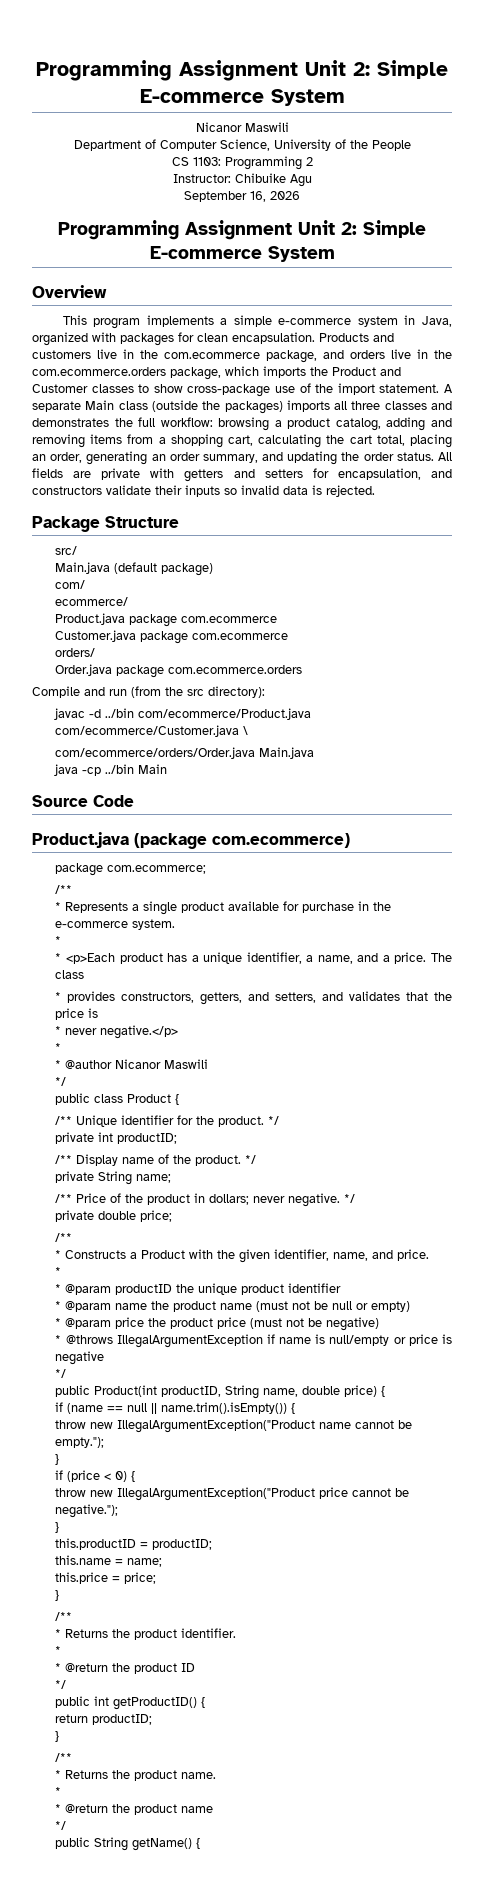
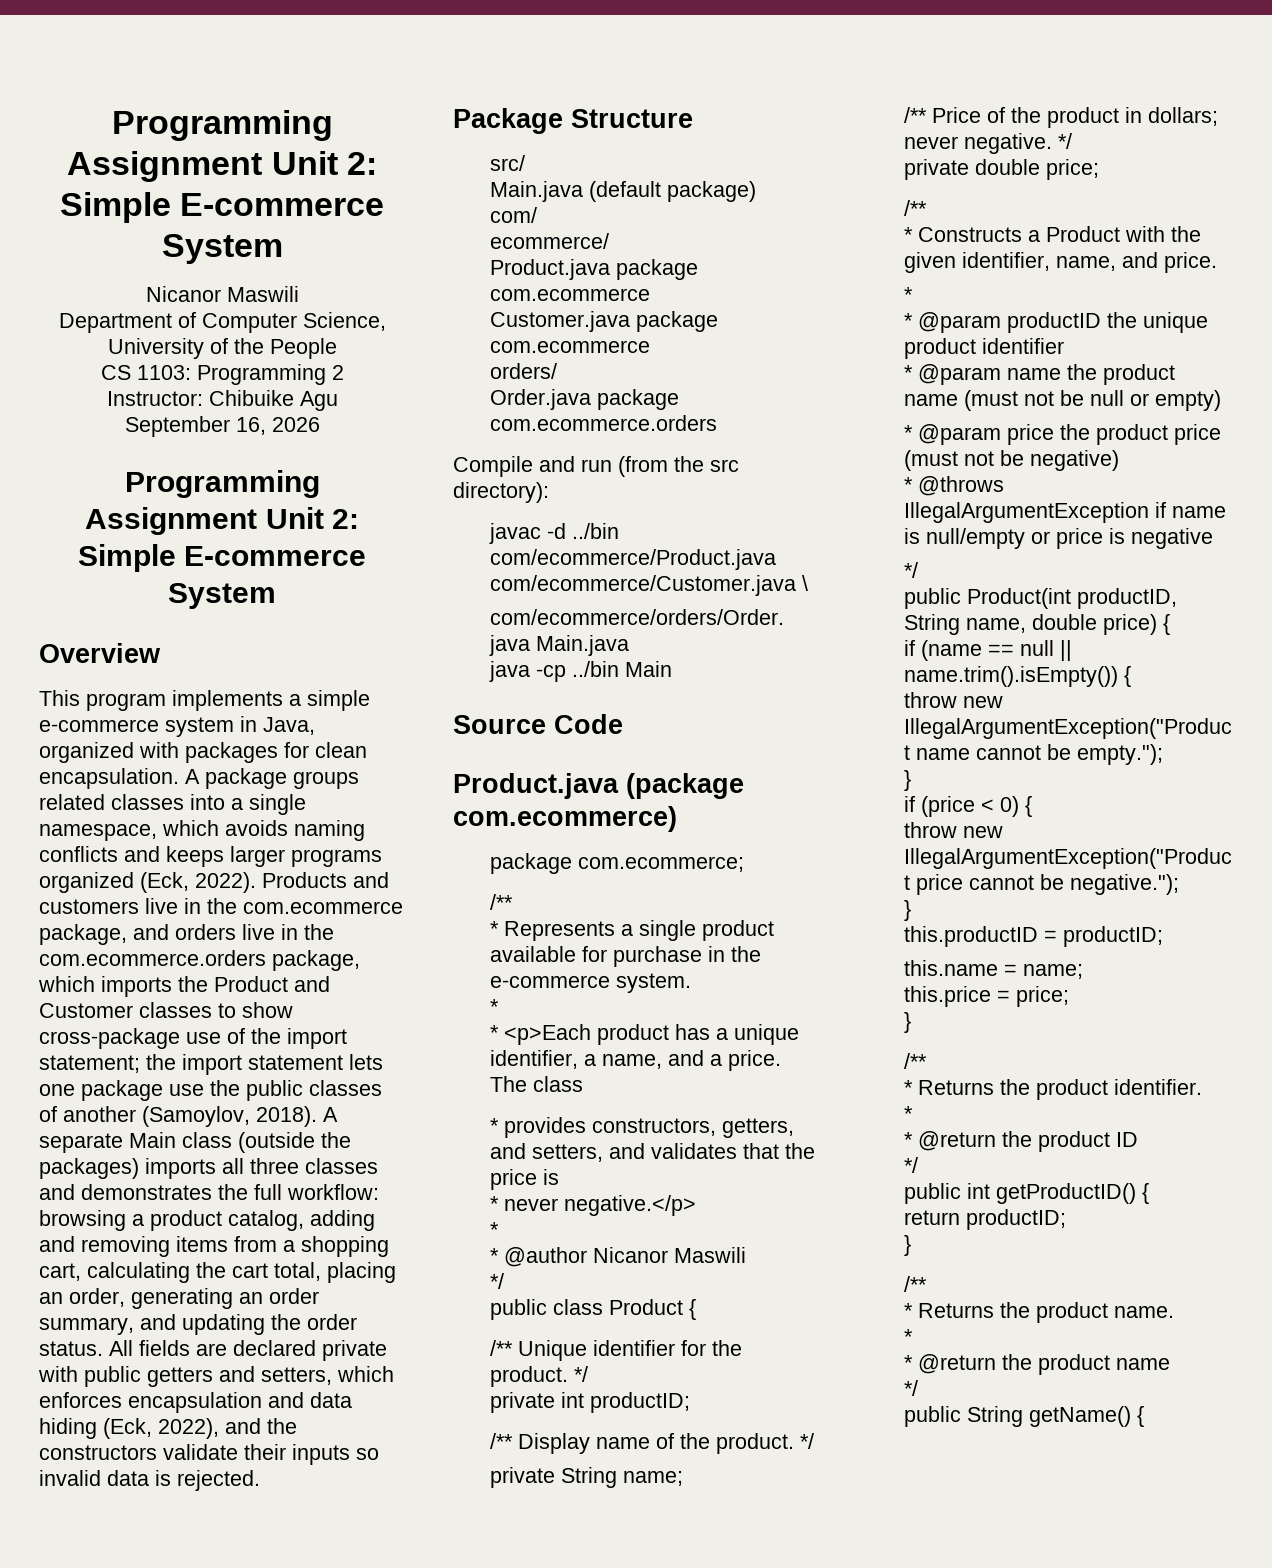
(315, 338) none -> [185,768,359,789] [39,794,306,815] [39,820,365,841] [39,846,382,867] [39,872,256,893] A package groups related classes into a single namespace, which avoids naming conflicts and keeps larger programs organized (Eck, 2022).
[379,384,440,393] statement. -> [39,1054,383,1075] [39,1080,382,1101] [39,1106,317,1127] statement; the import statement lets one package use the public classes of another (Samoylov, 2018).
(92, 474) none -> [233,1340,316,1356] declared
(175, 473) none -> [84,1366,141,1387] public
[264,468,452,480] setters for encapsulation, and -> [261,1366,394,1385] [39,1392,352,1413] [39,1418,297,1439] setters, which enforces encapsulation and data hiding (Eck, 2022), and the

